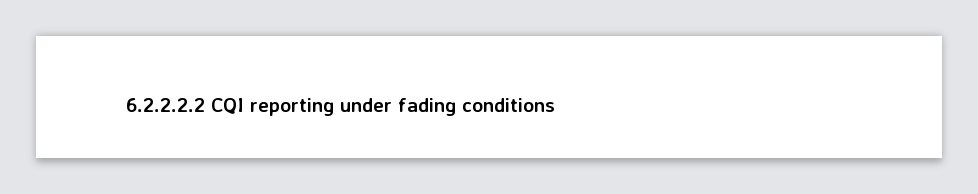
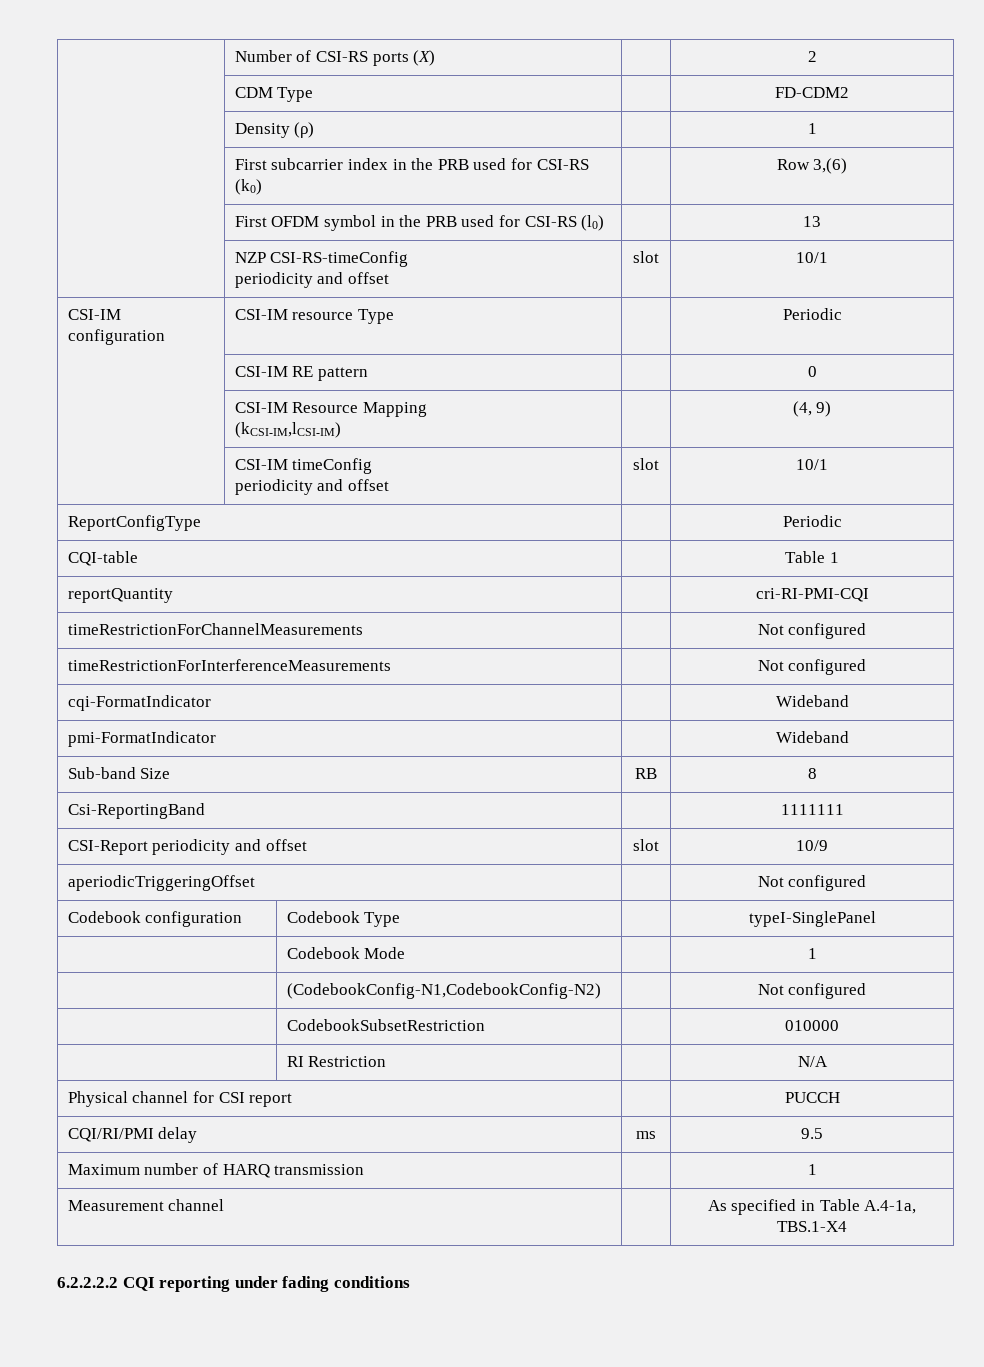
(126, 105) none -> [234,50,436,66] [807,51,817,62] [234,87,314,102] [775,87,849,98] [234,122,315,138] [807,123,817,134] [234,158,589,170] [234,179,262,195] [776,158,848,174] [234,215,605,231] [803,216,821,227] [234,251,409,267] [234,272,390,288] [633,251,659,263] [796,252,828,263] [67,309,121,320] [67,329,165,345] [234,309,395,324] [782,308,842,320] [234,366,369,381] [807,366,817,377] [234,402,428,417] [234,422,341,438] [792,401,832,417] [234,458,373,474] [234,479,390,495] [633,458,659,470] [796,459,828,470] [67,515,201,531] [782,515,842,527] [67,551,138,566] [785,551,839,563] [67,588,173,603] [755,588,869,602] [67,623,363,635] [757,623,867,639] [67,659,391,671] [757,659,867,675] [67,695,211,711] [775,695,849,707] [67,731,216,747] [775,731,849,743] [67,767,171,779] [635,768,657,779] [807,768,817,779] [67,803,205,819] [780,804,844,815] [67,839,307,855] [633,839,659,851] [796,840,828,851] [67,875,255,891] [757,875,867,891] [67,911,243,927] [286,911,401,927] [748,911,876,927] [286,947,406,959] [807,948,817,959] [286,983,601,999] [757,983,867,999] [286,1019,485,1031] [785,1020,839,1031] [286,1056,387,1067] [797,1056,828,1067] [67,1091,293,1107] [784,1092,840,1103] [67,1127,198,1143] [636,1131,656,1139] [801,1128,823,1139] [67,1163,365,1178] [807,1164,817,1175] [67,1199,225,1211] [707,1199,917,1215] [777,1221,847,1232] | Number of CSI-RS ports (X) | | 2 // | CDM Type | | FD-CDM2 // | Density (ρ) | | 1 // | First subcarrier index in the PRB used for CSI-RS (k0) | | Row 3,(6) // | First OFDM symbol in the PRB used for CSI-RS (l0) | | 13 // | NZP CSI-RS-timeConfig // periodicity and offset | slot | 10/1 // CSI-IM configuration | CSI-IM resource Type | | Periodic // | CSI-IM RE pattern | | 0 // | CSI-IM Resource Mapping // (kCSI-IM,lCSI-IM) | | (4, 9) // | CSI-IM timeConfig // periodicity and offset | slot | 10/1 // ReportConfigType | | Periodic // CQI-table | | Table 1 // reportQuantity | | cri-RI-PMI-CQI // timeRestrictionForChannelMeasurements | | Not configured // timeRestrictionForInterferenceMeasurements | | Not configured // cqi-FormatIndicator | | Wideband // pmi-FormatIndicator | | Wideband // Sub-band Size | RB | 8 // Csi-ReportingBand | | 1111111 // CSI-Report periodicity and offset | slot | 10/9 // aperiodicTriggeringOffset | | Not configured // Codebook configuration | Codebook Type | | typeI-SinglePanel // | Codebook Mode | | 1 // | (CodebookConfig-N1,CodebookConfig-N2) | | Not configured // | CodebookSubsetRestriction | | 010000 // | RI Restriction | | N/A // Physical channel for CSI report | | PUCCH // CQI/RI/PMI delay | ms | 9.5 // Maximum number of HARQ transmission | | 1 // Measurement channel | | As specified in Table A.4-1a, TBS.1-X4 //

